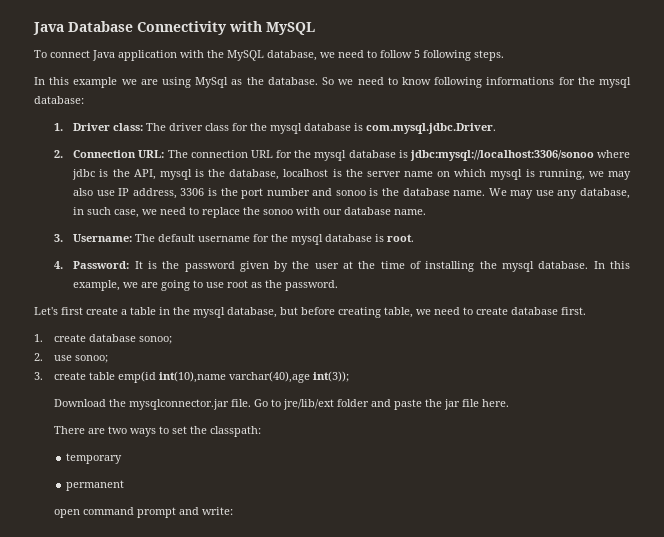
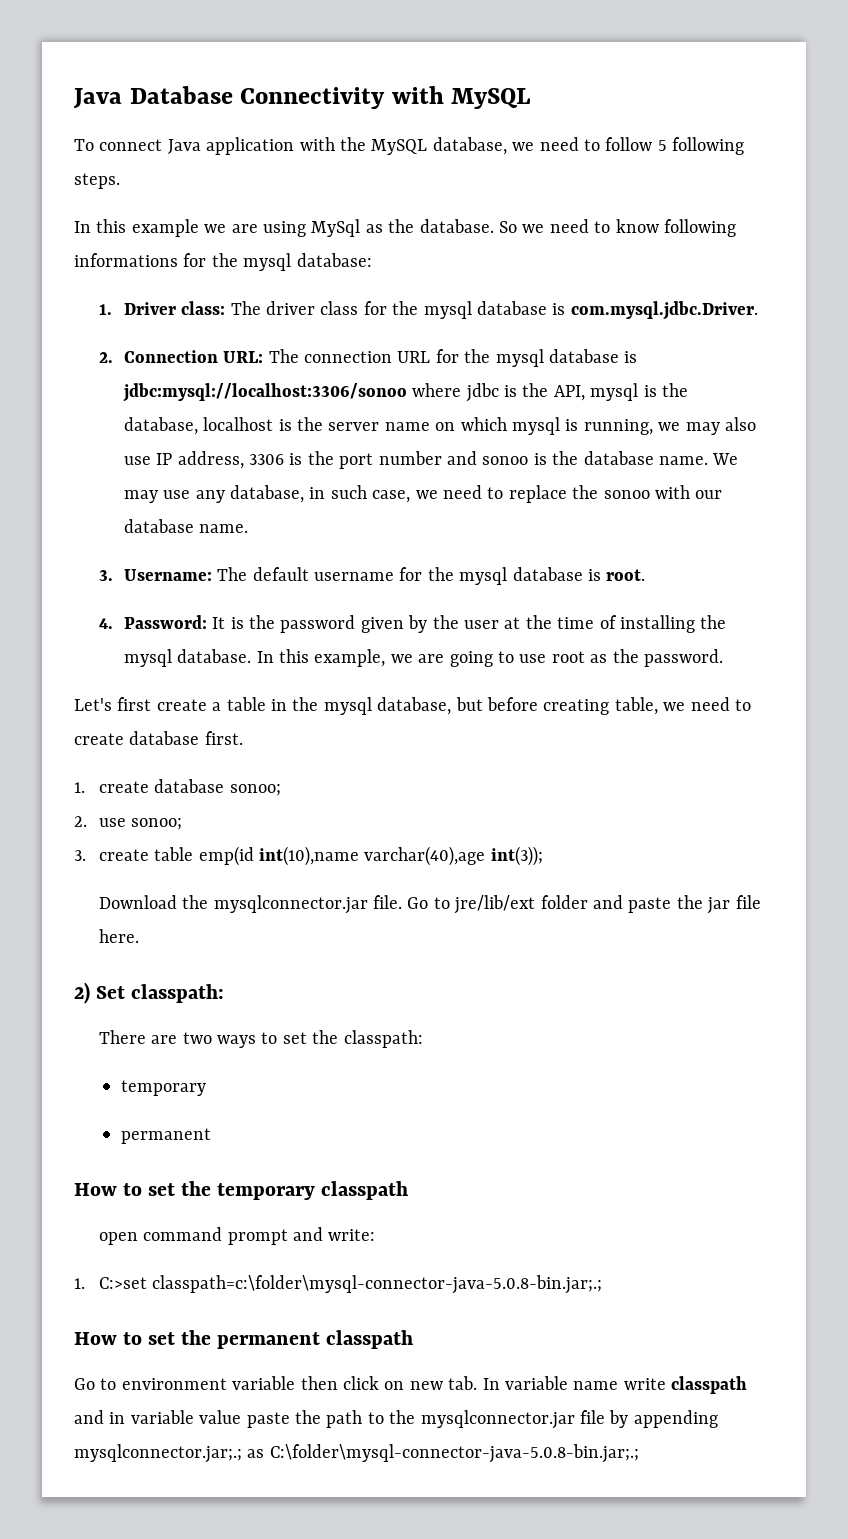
(509, 403) none -> [74,982,225,1004] // 2) Set classpath:
(124, 485) none -> [74,1181,409,1200] // How to set the temporary classpath
(233, 511) none -> [74,1275,603,1294] [74,1330,414,1349] [74,1376,748,1394] [74,1410,718,1429] [74,1444,639,1463] // 1. C:>set classpath=c:\folder\mysql-connector-java-5.0.8-bin.jar;.; // How to set the permanent classpath // Go to environment variable then click on new tab. In variable name write classpath and in variable value paste the path to the mysqlconnector.jar file by appending mysqlconnector.jar;.; as C:\folder\mysql-connector-java-5.0.8-bin.jar;.;

